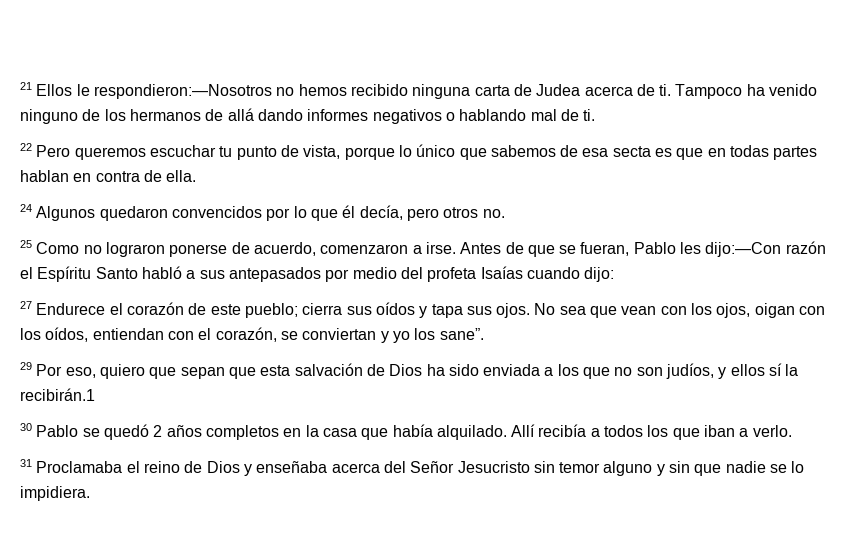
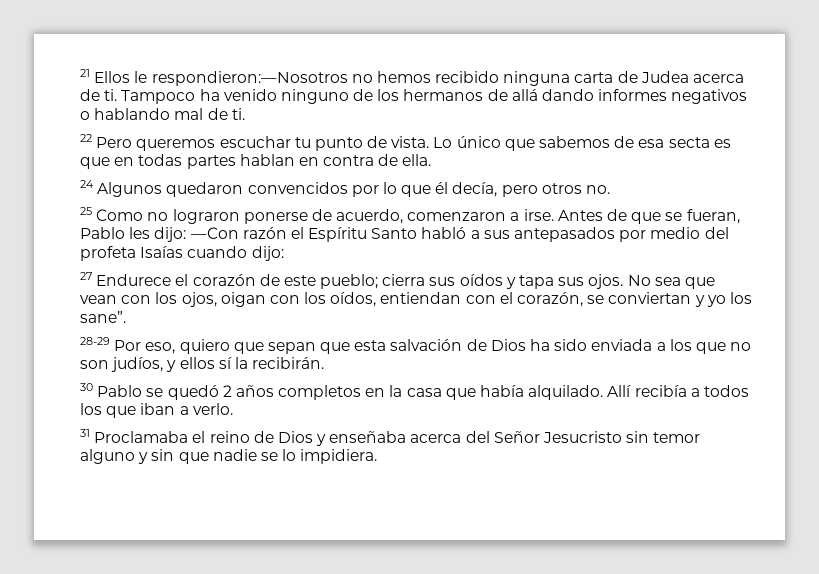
[303,145,412,160] vista, porque lo -> [391,136,453,148] vista. Lo
[705,242,782,257] dijo:—Con -> [154,227,239,242] dijo: —Con
[20,362,32,370] 29 -> [80,337,110,345] 28-29
[20,388,95,401] recibirán.1 -> [252,357,325,369] recibirán.

